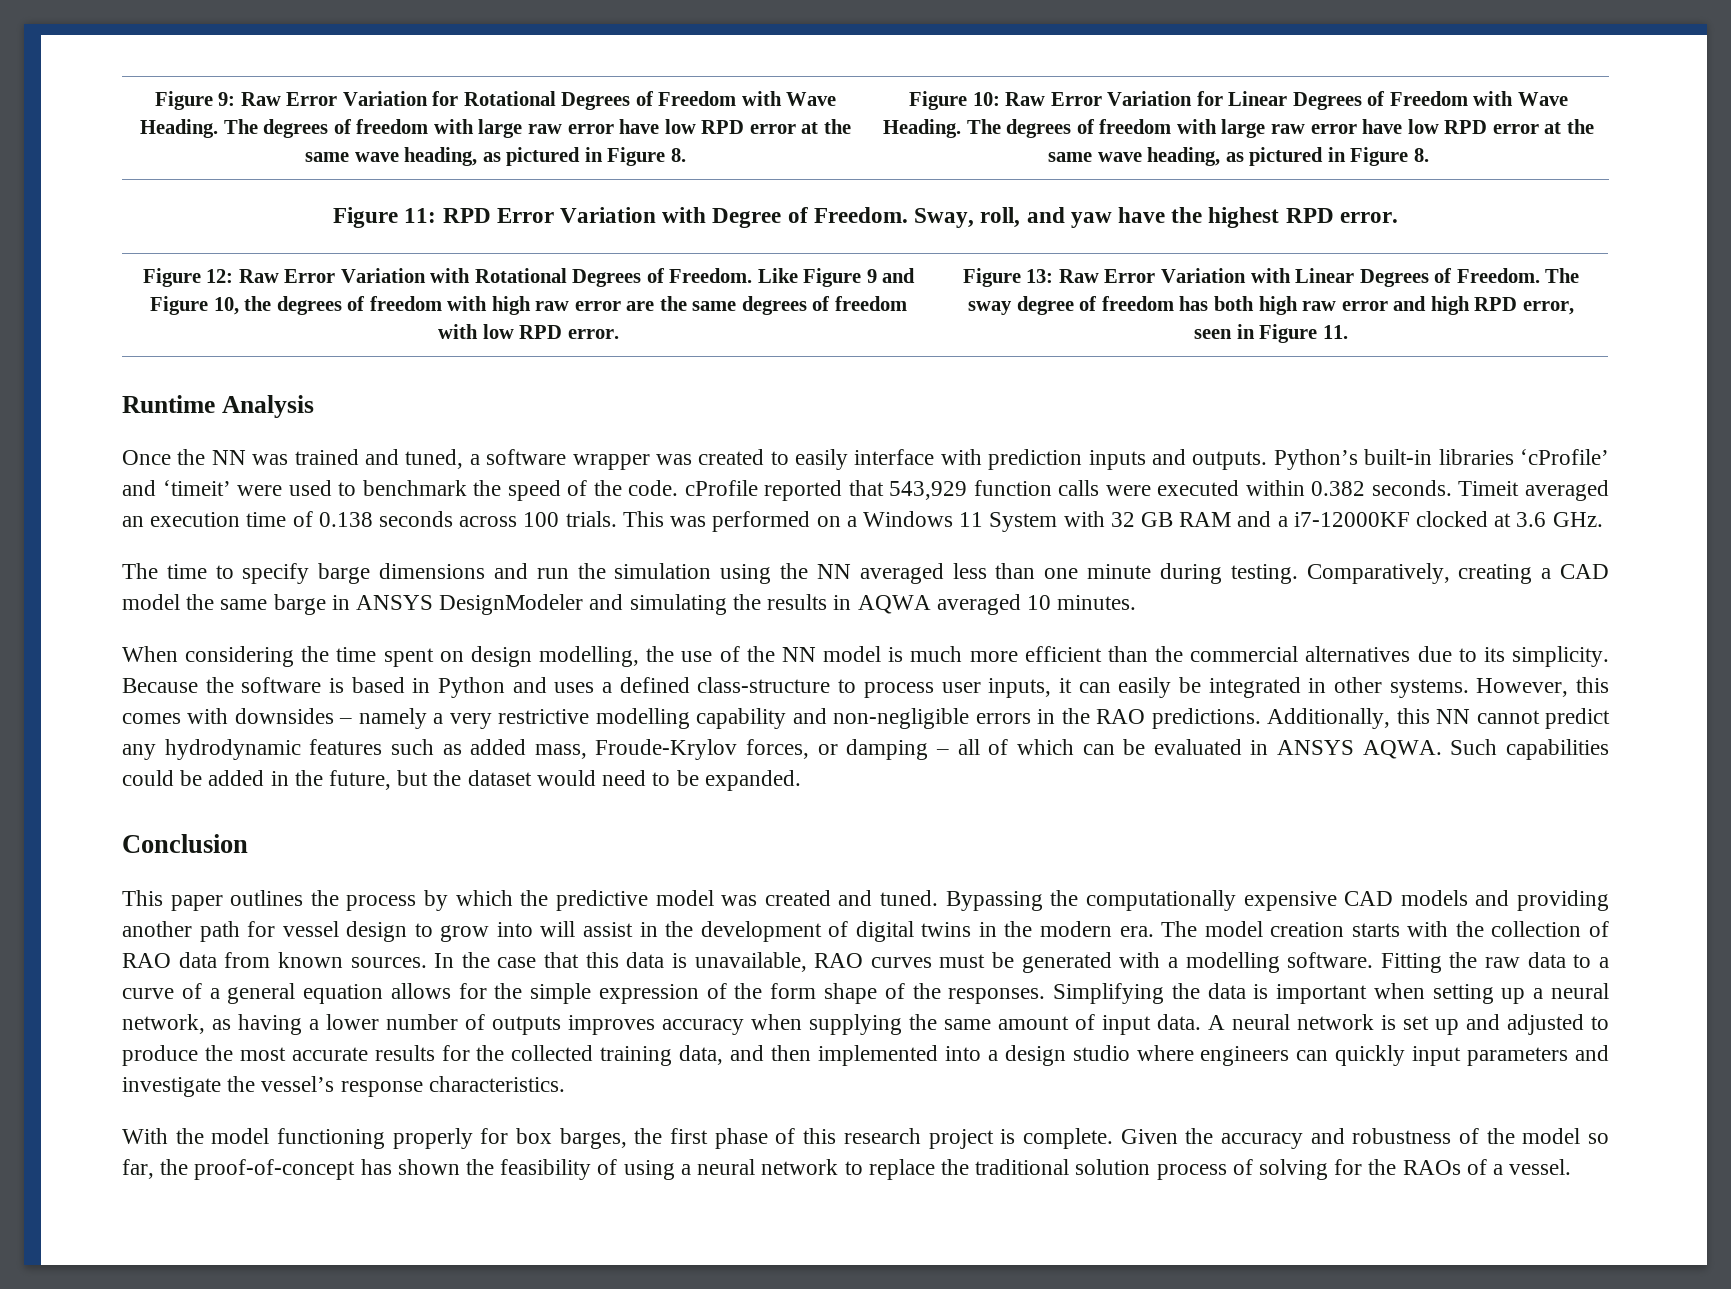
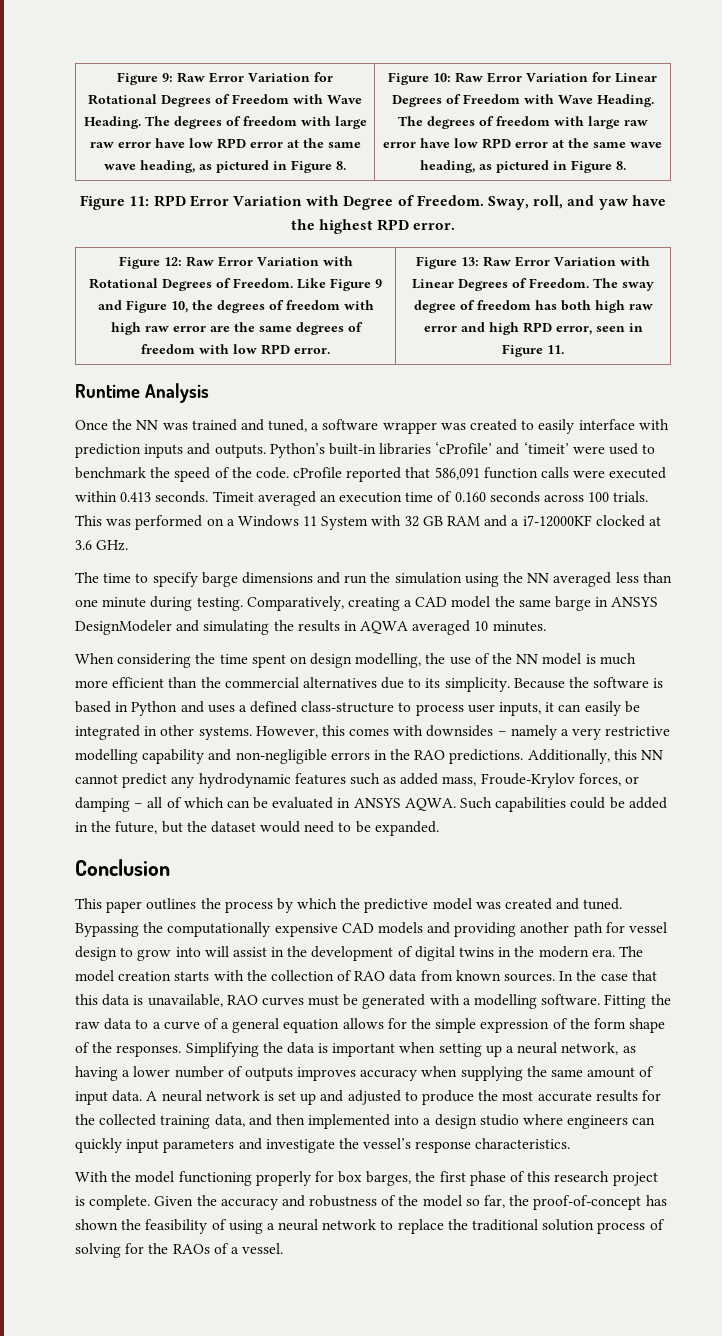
[889,481,968,500] 543,929 -> [434,467,480,480] 586,091
[1311,481,1366,496] 0.382 -> [120,492,152,502] 0.413
[318,512,373,527] 0.138 -> [454,492,486,502] 0.160

